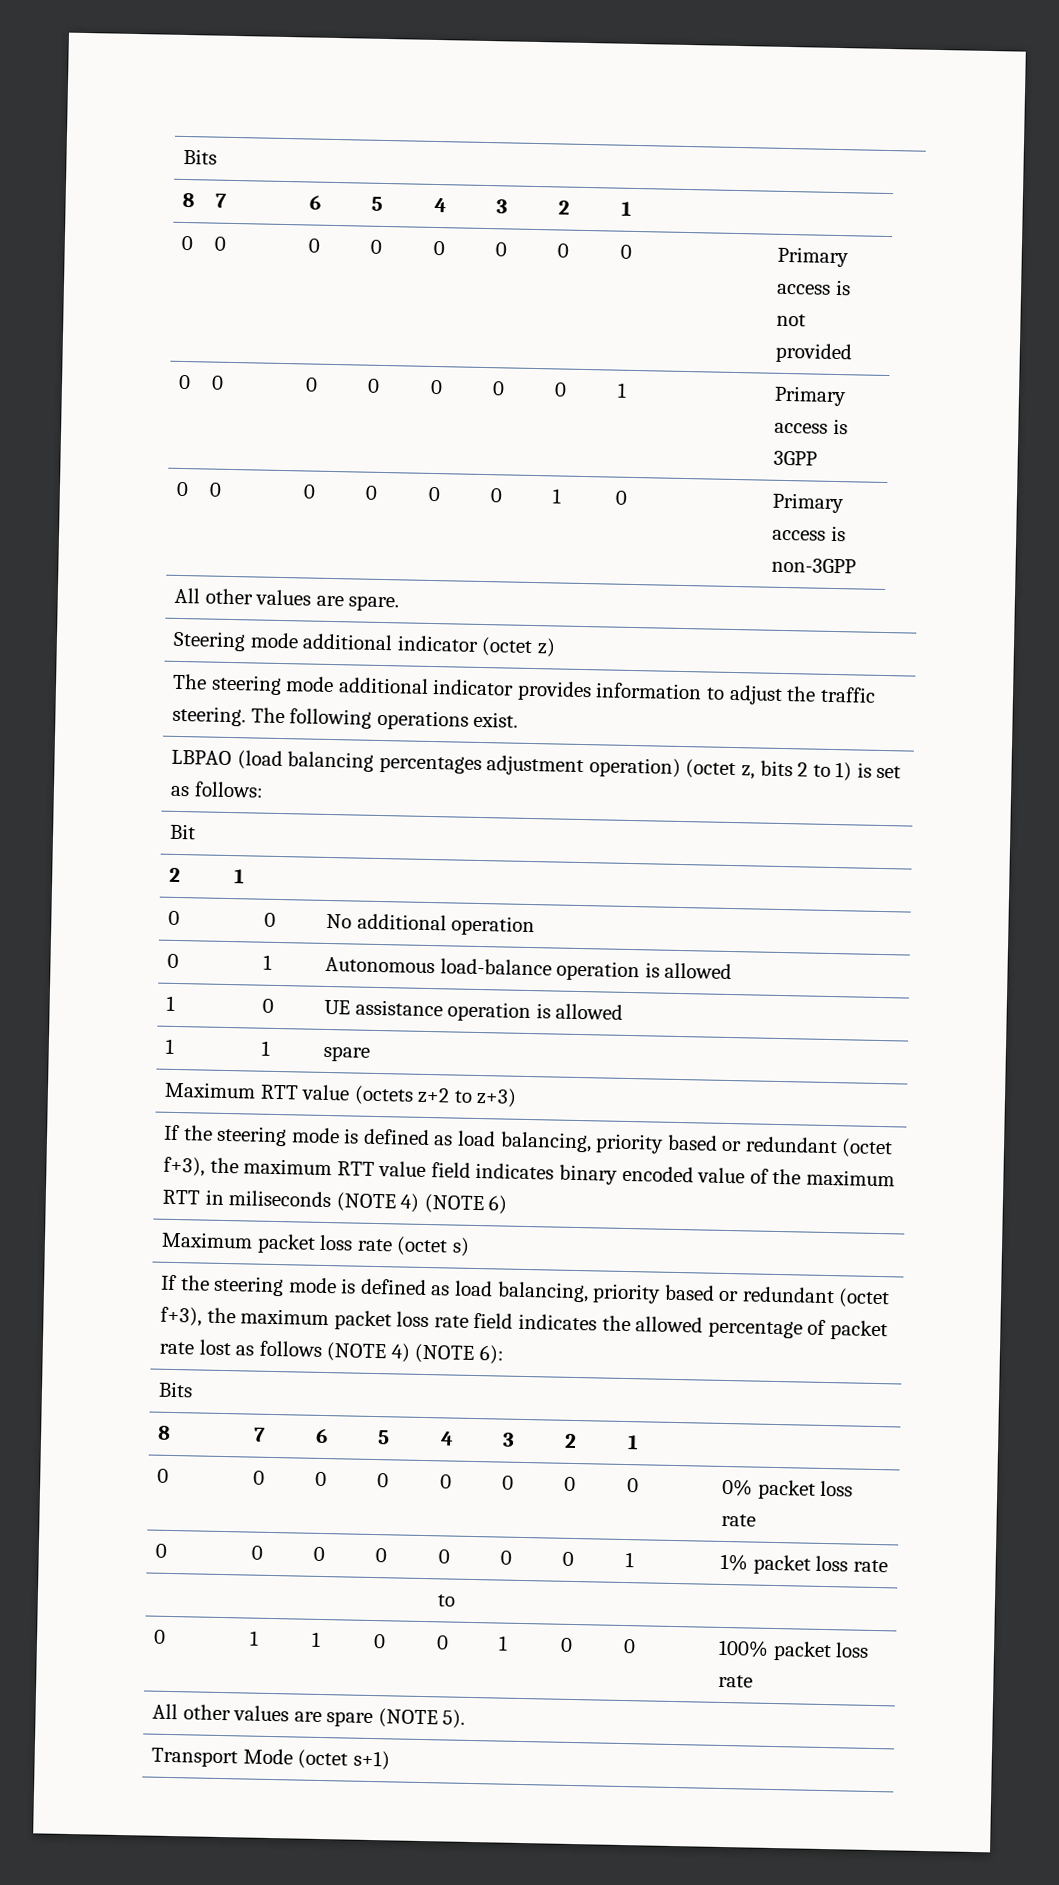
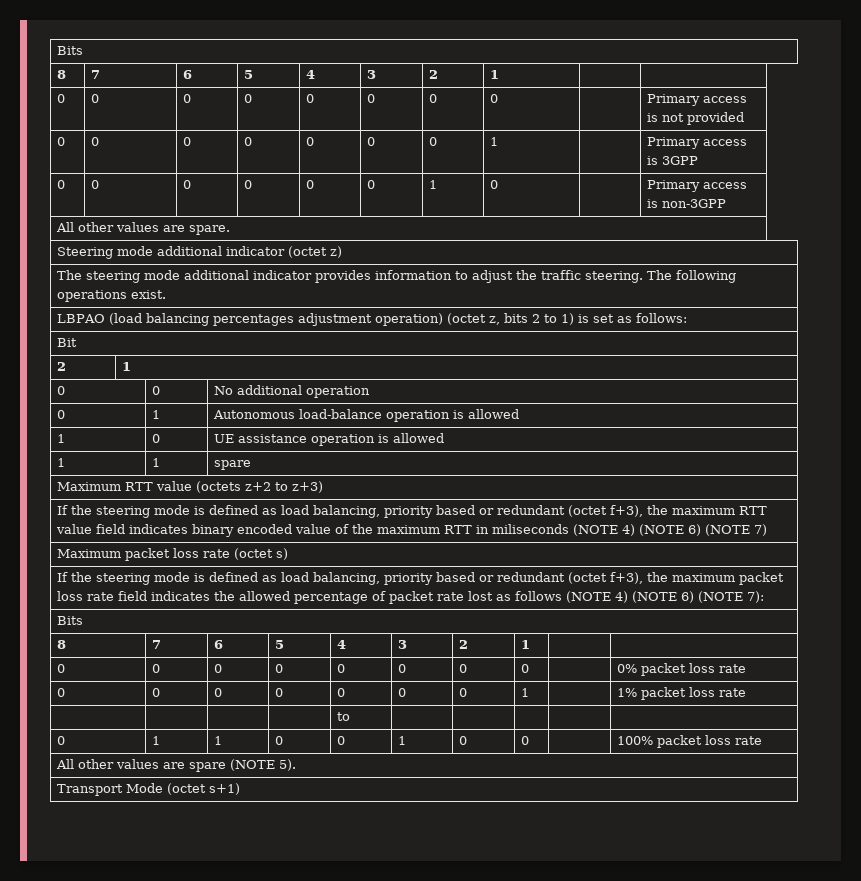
(508, 1205) none -> [705,524,768,536] (NOTE 7)
[478,1345,504,1365] 6): -> [681,591,765,603] 6) (NOTE 7):

